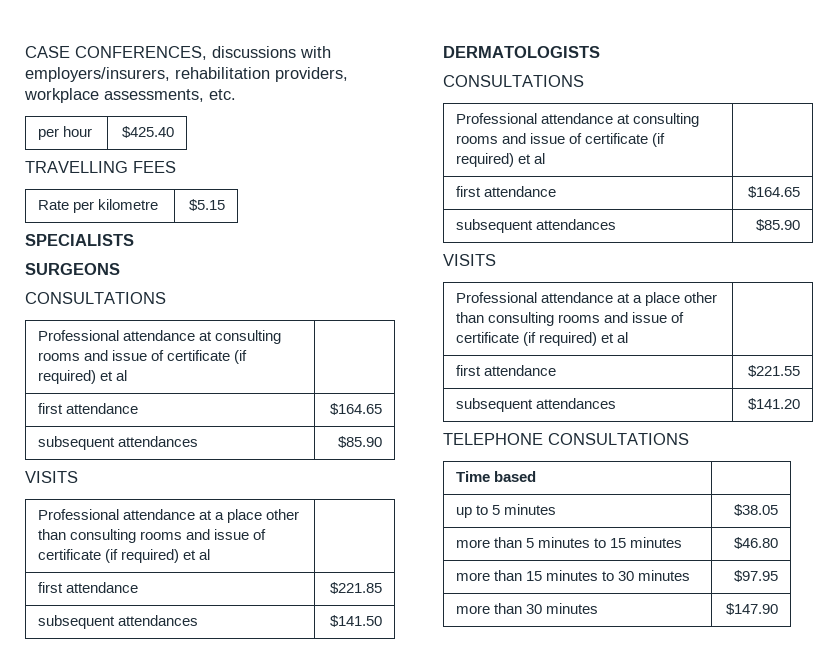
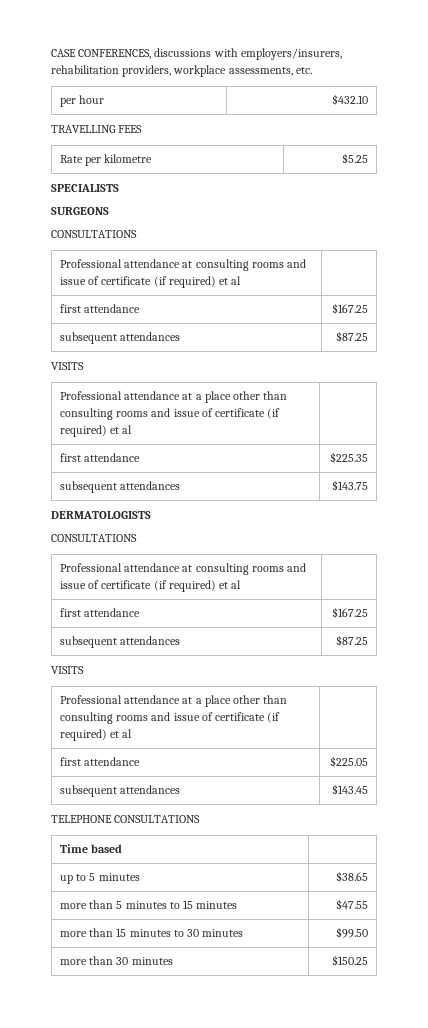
[121,126,174,138] $425.40 -> [332,94,369,105] $432.10
[188,199,225,211] $5.15 -> [342,153,369,164] $5.25
[329,403,382,415] [38,436,199,450] [337,436,382,448] $164.65 // subsequent attendances | $85.90 -> [332,303,369,314] [59,332,181,344] [336,331,369,342] $167.25 // subsequent attendances | $87.25
[329,582,382,594] [38,615,199,629] [329,615,382,627] $221.85 // subsequent attendances | $141.50 -> [330,452,369,463] [59,481,181,493] [332,480,369,491] $225.35 // subsequent attendances | $143.75
[747,186,800,198] [456,219,617,233] [755,219,800,231] $164.65 // subsequent attendances | $85.90 -> [332,607,369,618] [59,636,181,648] [336,635,369,646] $167.25 // subsequent attendances | $87.25
[747,365,800,377] [456,398,617,412] [747,398,800,410] $221.55 // subsequent attendances | $141.20 -> [330,756,369,767] [59,785,181,797] [332,784,369,795] $225.05 // subsequent attendances | $143.45
[733,504,778,516] $38.05 -> [336,871,369,882] $38.65
[733,537,778,549] $46.80 -> [336,899,369,910] $47.55
[733,570,778,582] $97.95 -> [336,927,369,938] $99.50
[725,603,778,615] $147.90 -> [332,955,369,966] $150.25

